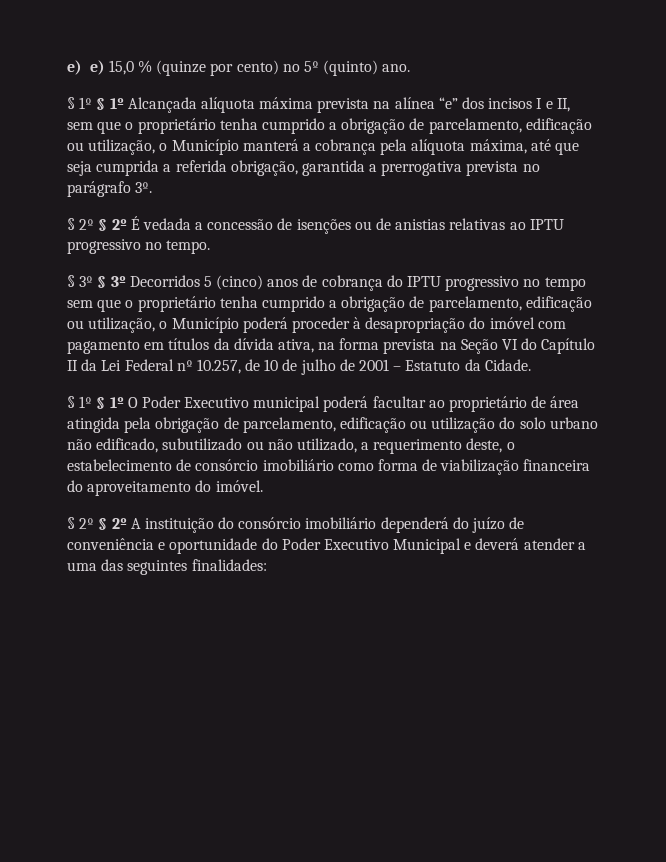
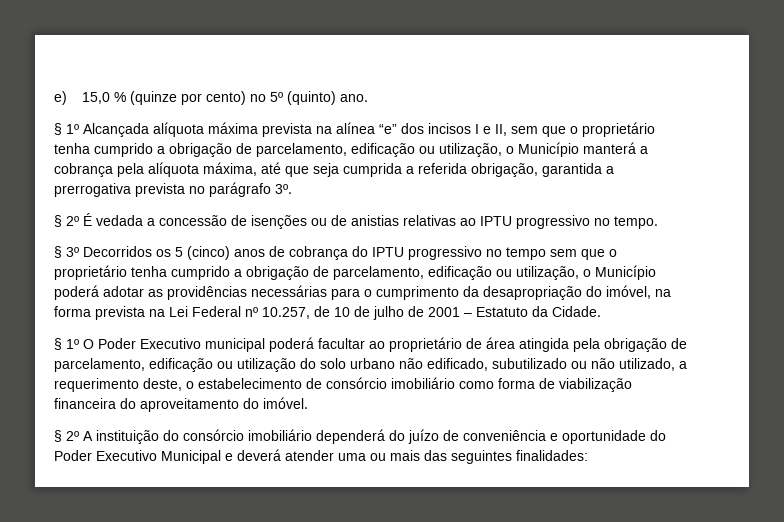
[67,60,105,75] e) e) -> [54,91,67,105] e)
[96,98,124,110] § 1º -> (79, 129) none
[98,219,127,231] § 2º -> (79, 221) none
[97,275,200,288] § 3º Decorridos -> [83,246,171,257] Decorridos os
[291,317,566,333] [67,338,596,354] [67,359,98,371] proceder à desapropriação do imóvel com pagamento em títulos da dívida ativa, na forma prevista na Seção VI do Capítulo II da -> [103,285,671,300] [54,306,165,320] adotar as providências necessárias para o cumprimento da desapropriação do imóvel, na forma prevista na
[96,397,124,409] § 1º -> (79, 344) none
[98,518,127,530] § 2º -> (79, 436) none
[577,542,586,550] [67,562,97,571] a uma -> [338,450,420,461] uma ou mais

